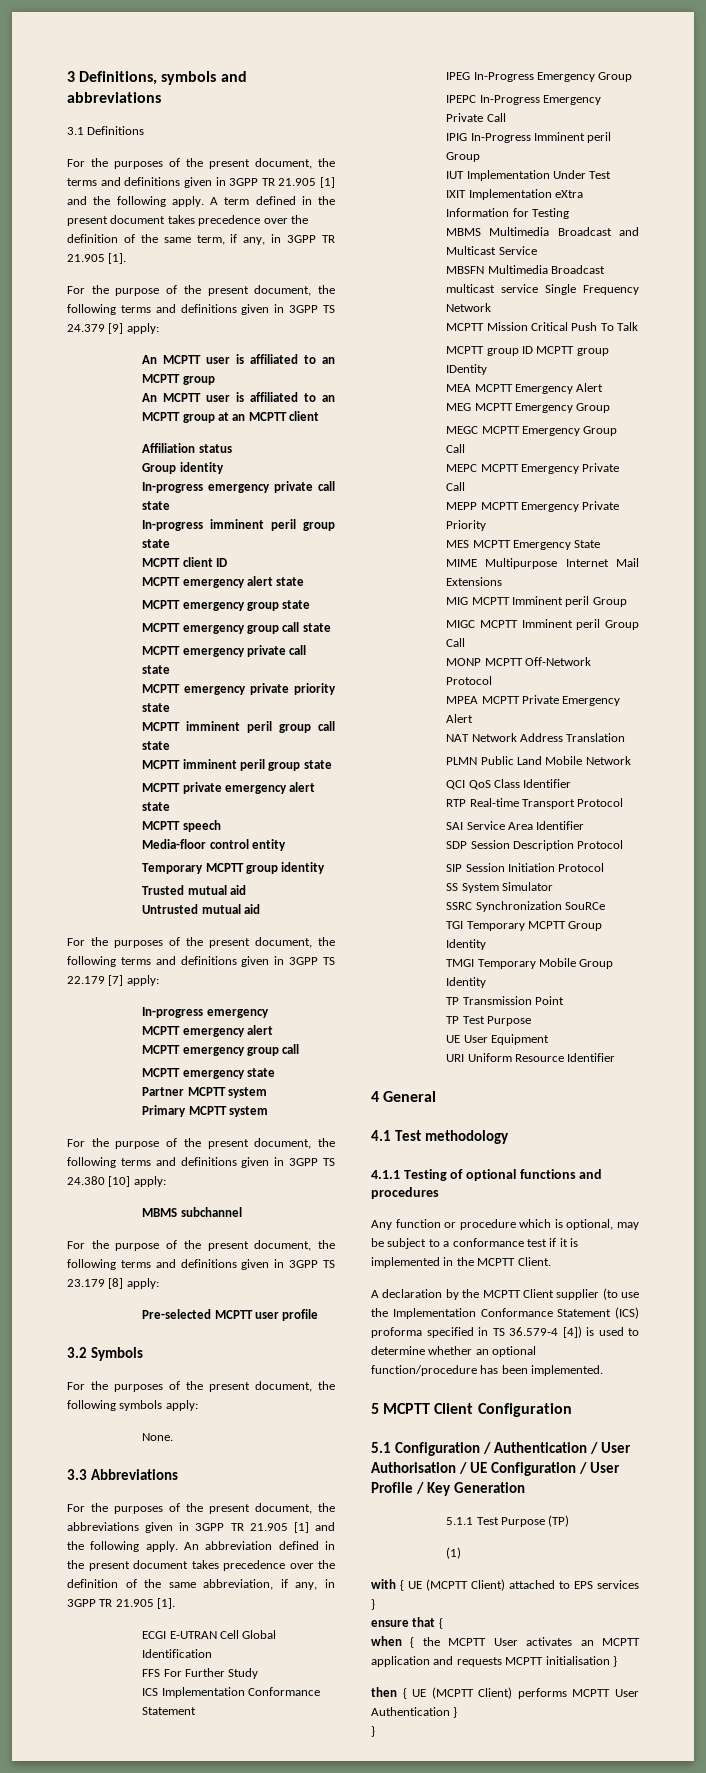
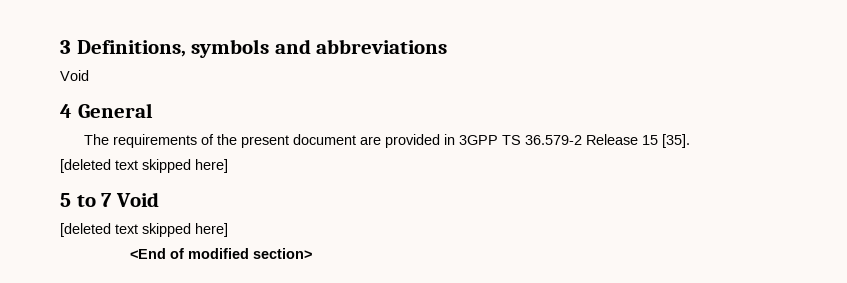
[67,126,145,135] [67,158,335,169] [67,177,335,188] [67,196,335,207] [67,215,308,226] [67,234,335,245] [67,253,127,264] [67,285,335,296] [67,304,335,315] [67,323,159,334] [142,354,335,364] [142,374,215,385] [142,392,335,402] [142,411,320,423] [142,443,232,453] [142,462,224,474] [142,481,335,493] [142,501,171,510] [142,519,335,531] [142,539,171,548] [142,557,227,567] [142,576,305,588] [142,600,311,611] [142,622,331,634] [142,645,307,657] [142,665,171,674] [142,683,336,695] [142,703,171,712] [142,721,335,733] [142,741,171,750] [142,759,332,771] [142,782,316,794] [142,802,171,811] [142,820,221,832] [142,839,286,851] [142,862,326,874] [142,885,246,895] [142,904,260,914] [67,937,335,948] [67,956,335,967] [67,975,159,986] [142,1007,269,1018] [142,1025,273,1037] [142,1044,300,1056] [142,1068,275,1079] [142,1087,267,1098] [142,1105,268,1117] [67,1138,335,1149] [67,1157,335,1168] [67,1176,166,1187] [142,1207,242,1217] [67,1240,335,1251] [67,1259,335,1270] [67,1278,159,1289] [142,1309,319,1321] [67,1347,143,1361] [67,1381,335,1392] [67,1400,198,1411] [142,1433,174,1441] [67,1469,178,1480] [67,1503,335,1514] [67,1522,335,1533] [67,1541,335,1552] [67,1560,335,1571] [67,1579,336,1590] [67,1598,176,1609] [142,1630,277,1639] [142,1649,213,1658] [142,1668,259,1679] [142,1687,320,1698] [142,1707,197,1715] [446,72,633,82] [446,95,601,105] [446,113,506,122] [446,132,612,143] [446,152,481,162] [446,170,612,181] [446,189,583,200] [446,208,569,219] [446,227,639,236] [446,246,537,255] [446,265,605,274] [446,284,639,295] [446,303,492,312] [446,322,639,331] [446,346,609,356] [446,364,488,375] [446,383,604,394] [446,403,611,413] [446,426,618,436] [446,444,466,453] [446,463,620,474] [446,482,466,491] [446,501,620,512] [446,520,487,531] [446,540,601,550] [446,558,639,569] [446,577,503,586] [446,596,627,607] [446,619,639,630] [446,638,466,647] [446,657,591,666] [446,676,493,685] [446,695,621,706] [446,714,474,723] [446,733,626,742] [446,756,631,765] [446,779,572,790] [446,798,624,809] [446,821,585,830] [446,840,624,851] [446,863,605,872] [446,882,553,893] [446,901,605,912] [446,921,603,931] [446,939,487,950] [446,958,614,969] [446,977,487,988] [446,996,564,1005] [446,1016,531,1026] [446,1034,549,1045] [446,1053,616,1062] [371,1091,437,1102] [371,1130,509,1144] [371,1169,603,1181] [371,1187,439,1199] [371,1219,639,1230] [371,1238,578,1249] [371,1257,551,1268] [371,1288,639,1300] [371,1307,639,1319] [371,1326,639,1338] [371,1346,537,1357] [371,1365,604,1376] [371,1403,572,1417] [371,1442,631,1456] [371,1462,620,1476] [371,1482,525,1496] [446,1515,570,1527] [446,1547,462,1559] [371,1579,639,1591] [371,1599,375,1610] [371,1617,443,1629] [371,1636,640,1648] [371,1656,617,1667] [371,1687,639,1699] [371,1707,458,1718] [371,1726,375,1737] 3.1 Definitions // For the purposes of the present document, the terms and definitions given in 3GPP TR 21.905 [1] and the following apply. A term defined in the present document takes precedence over the definition of the same term, if any, in 3GPP TR 21.905 [1]. // For the purpose of the present document, the following terms and definitions given in 3GPP TS 24.379 [9] apply: // An MCPTT user is affiliated to an MCPTT group // An MCPTT user is affiliated to an MCPTT group at an MCPTT client // Affiliation status // Group identity // In-progress emergency private call state // In-progress imminent peril group state // MCPTT client ID // MCPTT emergency alert state // MCPTT emergency group state // MCPTT emergency group call state // MCPTT emergency private call state // MCPTT emergency private priority state // MCPTT imminent peril group call state // MCPTT imminent peril group state // MCPTT private emergency alert state // MCPTT speech // Media-floor control entity // Temporary MCPTT group identity // Trusted mutual aid // Untrusted mutual aid // For the purposes of the present document, the following terms and definitions given in 3GPP TS 22.179 [7] apply: // In-progress emergency // MCPTT emergency alert // MCPTT emergency group call // MCPTT emergency state // Partner MCPTT system // Primary MCPTT system // For the purpose of the present document, the following terms and definitions given in 3GPP TS 24.380 [10] apply: // MBMS subchannel // For the purpose of the present document, the following terms and definitions given in 3GPP TS 23.179 [8] apply: // Pre-selected MCPTT user profile // 3.2 Symbols // For the purposes of the present document, the following symbols apply: // None. // 3.3 Abbreviations // For the purposes of the present document, the abbreviations given in 3GPP TR 21.905 [1] and the following apply. An abbreviation defined in the present document takes precedence over the definition of the same abbreviation, if any, in 3GPP TR 21.905 [1]. // ECGI E-UTRAN Cell Global Identification // FFS For Further Study // ICS Implementation Conformance Statement // IPEG In-Progress Emergency Group // IPEPC In-Progress Emergency Private Call // IPIG In-Progress Imminent peril Group // IUT Implementation Under Test // IXIT Implementation eXtra Information for Testing // MBMS Multimedia Broadcast and Multicast Service // MBSFN Multimedia Broadcast multicast service Single Frequency Network // MCPTT Mission Critical Push To Talk // MCPTT group ID MCPTT group IDentity // MEA MCPTT Emergency Alert // MEG MCPTT Emergency Group // MEGC MCPTT Emergency Group Call // MEPC MCPTT Emergency Private Call // MEPP MCPTT Emergency Private Priority // MES MCPTT Emergency State // MIME Multipurpose Internet Mail Extensions // MIG MCPTT Imminent peril Group // MIGC MCPTT Imminent peril Group Call // MONP MCPTT Off-Network Protocol // MPEA MCPTT Private Emergency Alert // NAT Network Address Translation // PLMN Public Land Mobile Network // QCI QoS Class Identifier // RTP Real-time Transport Protocol // SAI Service Area Identifier // SDP Session Description Protocol // SIP Session Initiation Protocol // SS System Simulator // SSRC Synchronization SouRCe // TGI Temporary MCPTT Group Identity // TMGI Temporary Mobile Group Identity // TP Transmission Point // TP Test Purpose // UE User Equipment // URI Uniform Resource Identifier // 4 General // 4.1 Test methodology // 4.1.1 Testing of optional functions and procedures // Any function or procedure which is optional, may be subject to a conformance test if it is implemented in the MCPTT Client. // A declaration by the MCPTT Client supplier (to use the Implementation Conformance Statement (ICS) proforma specified in TS 36.579-4 [4]) is used to determine whether an optional function/procedure has been implemented. // 5 MCPTT Client Configuration // 5.1 Configuration / Authentication / User Authorisation / UE Configuration / User Profile / Key Generation // 5.1.1 Test Purpose (TP) // (1) // with { UE (MCPTT Client) attached to EPS services } // ensure that { // when { the MCPTT User activates an MCPTT application and requests MCPTT initialisation } // then { UE (MCPTT Client) performs MCPTT User Authentication } // } -> [60,70,89,81] [60,103,153,118] [84,134,691,148] [60,159,228,173] [60,192,159,207] [60,223,228,237] [129,248,312,259] Void // 4 General // The requirements of the present document are provided in 3GPP TS 36.579-2 Release 15 [35]. // [deleted text skipped here] // 5 to 7 Void // [deleted text skipped here] // <End of modified section>

